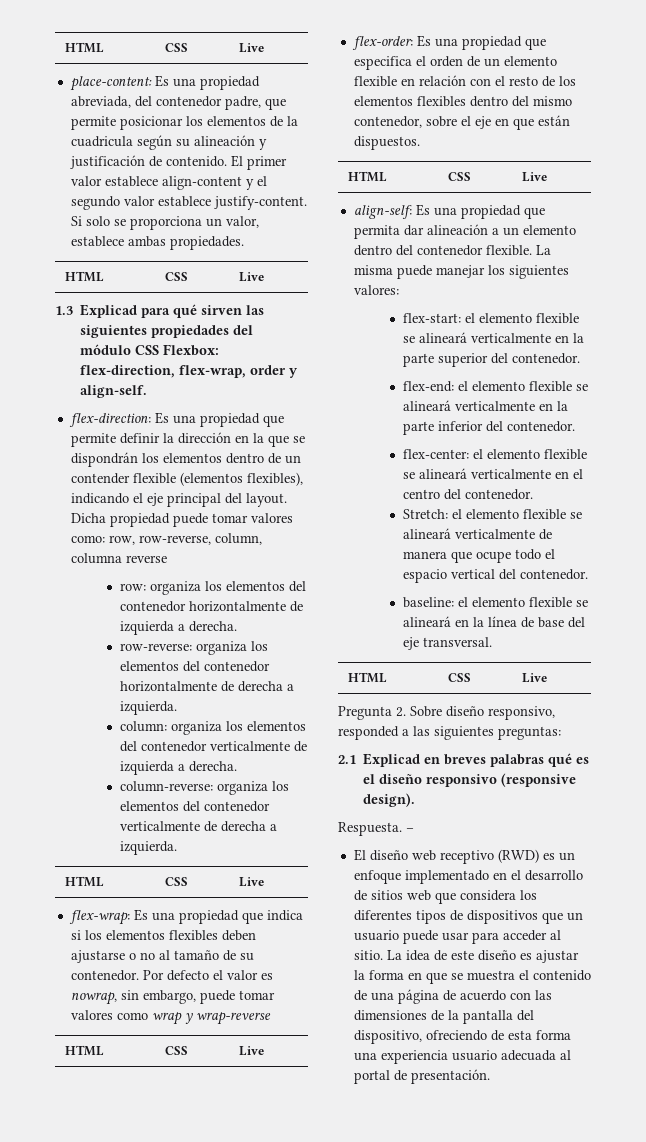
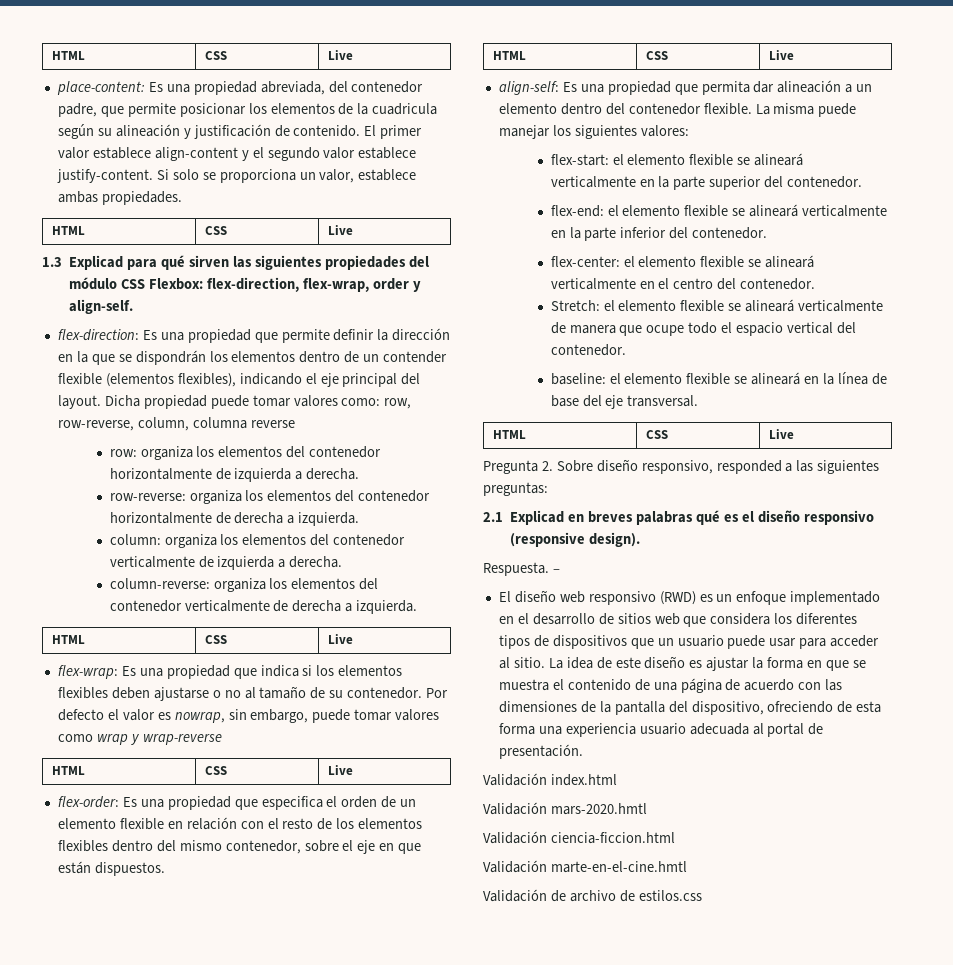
[439,850,494,864] receptivo -> [588,591,656,605] responsivo
(490, 1076) none -> [483,773,617,786] [483,802,647,815] [483,831,675,844] [483,860,687,873] [483,889,702,902] // Validación index.html // Validación mars-2020.hmtl // Validación ciencia-ficcion.html // Validación marte-en-el-cine.hmtl // Validación de archivo de estilos.css

